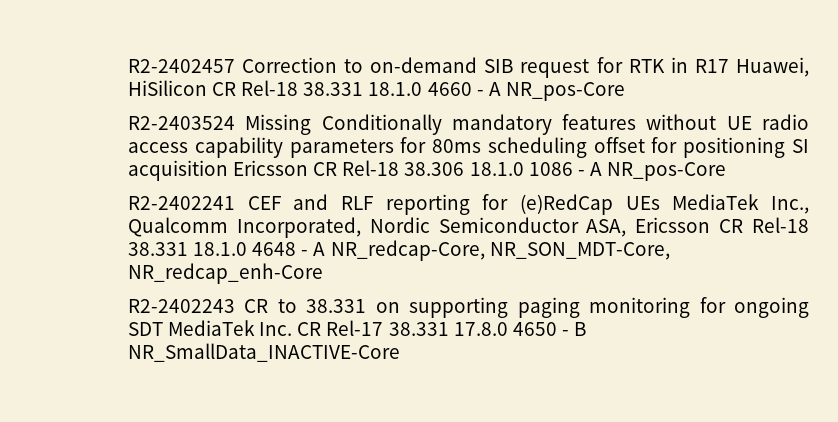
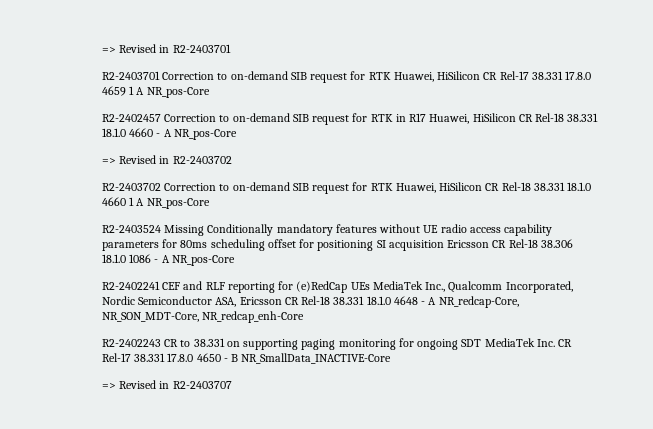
(127, 66) none -> [101,44,231,53] [101,71,592,83] [101,86,210,98] => Revised in R2-2403701 // R2-2403701 Correction to on-demand SIB request for RTK Huawei, HiSilicon CR Rel-17 38.331 17.8.0 4659 1 A NR_pos-Core //
(625, 91) none -> [101,155,232,164] [101,182,592,194] [101,197,210,209] // => Revised in R2-2403702 // R2-2403702 Correction to on-demand SIB request for RTK Huawei, HiSilicon CR Rel-18 38.331 18.1.0 4660 1 A NR_pos-Core
(400, 352) none -> [101,380,232,389] // => Revised in R2-2403707

